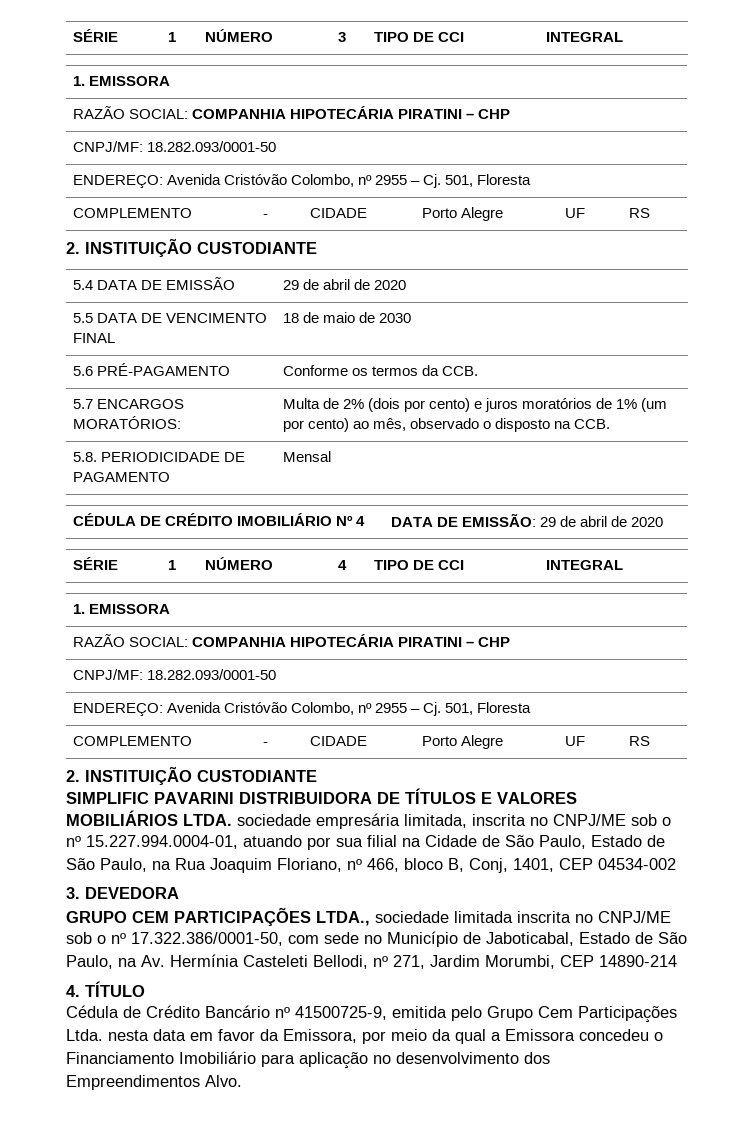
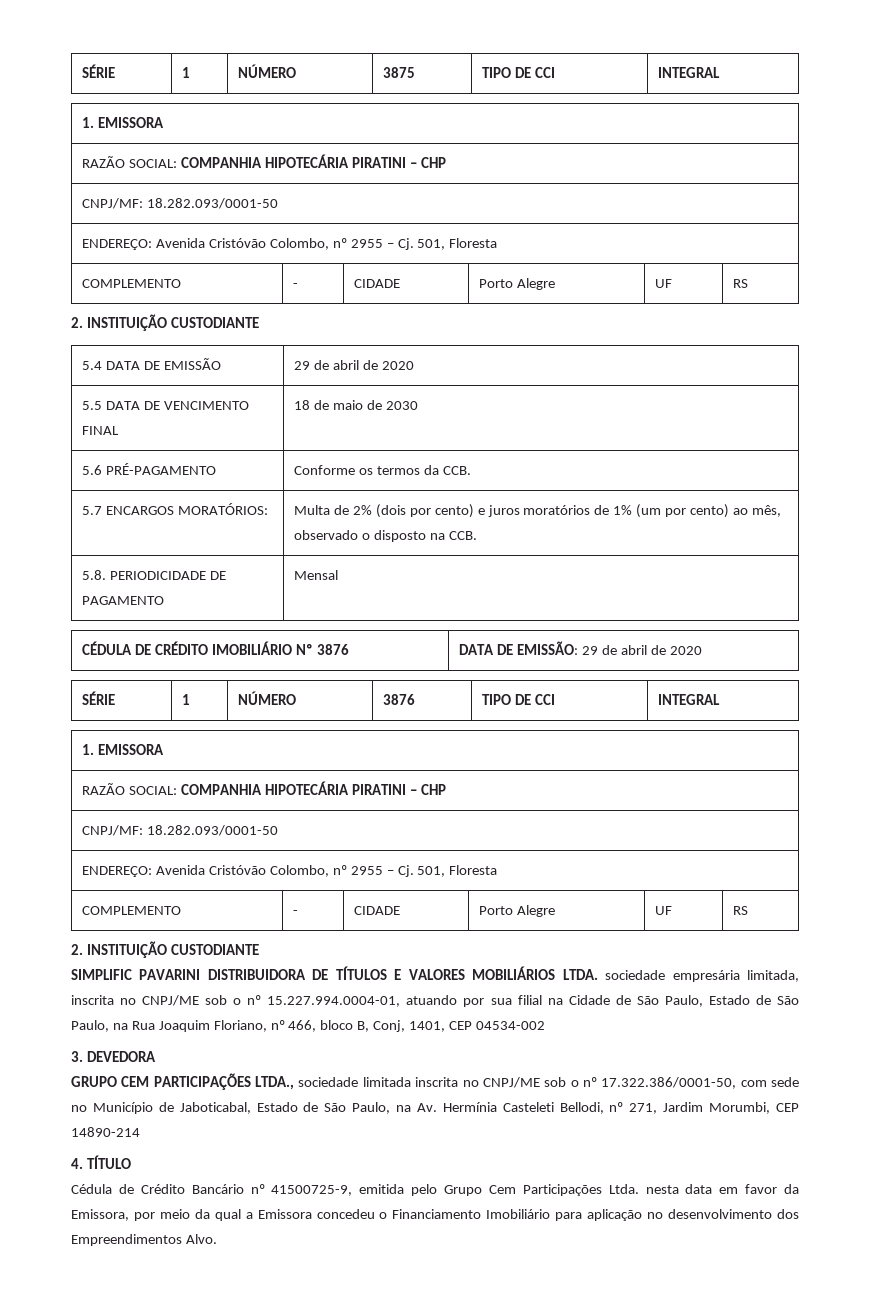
[72,29,118,42] [167,32,176,42] [204,29,273,42] [337,32,346,42] SÉRIE | 1 | NÚMERO | 3 -> [82,64,116,78] [182,67,191,78] [238,64,297,78] [383,67,416,78] SÉRIE | 1 | NÚMERO | 3875
[356,516,366,526] 4 -> [316,644,349,655] 3876
[337,560,347,570] 4 -> [383,694,416,705] 3876

